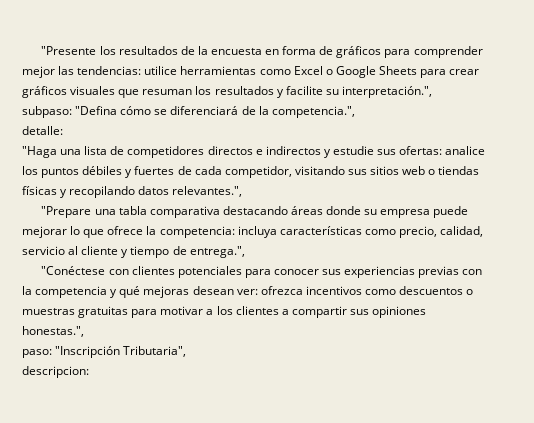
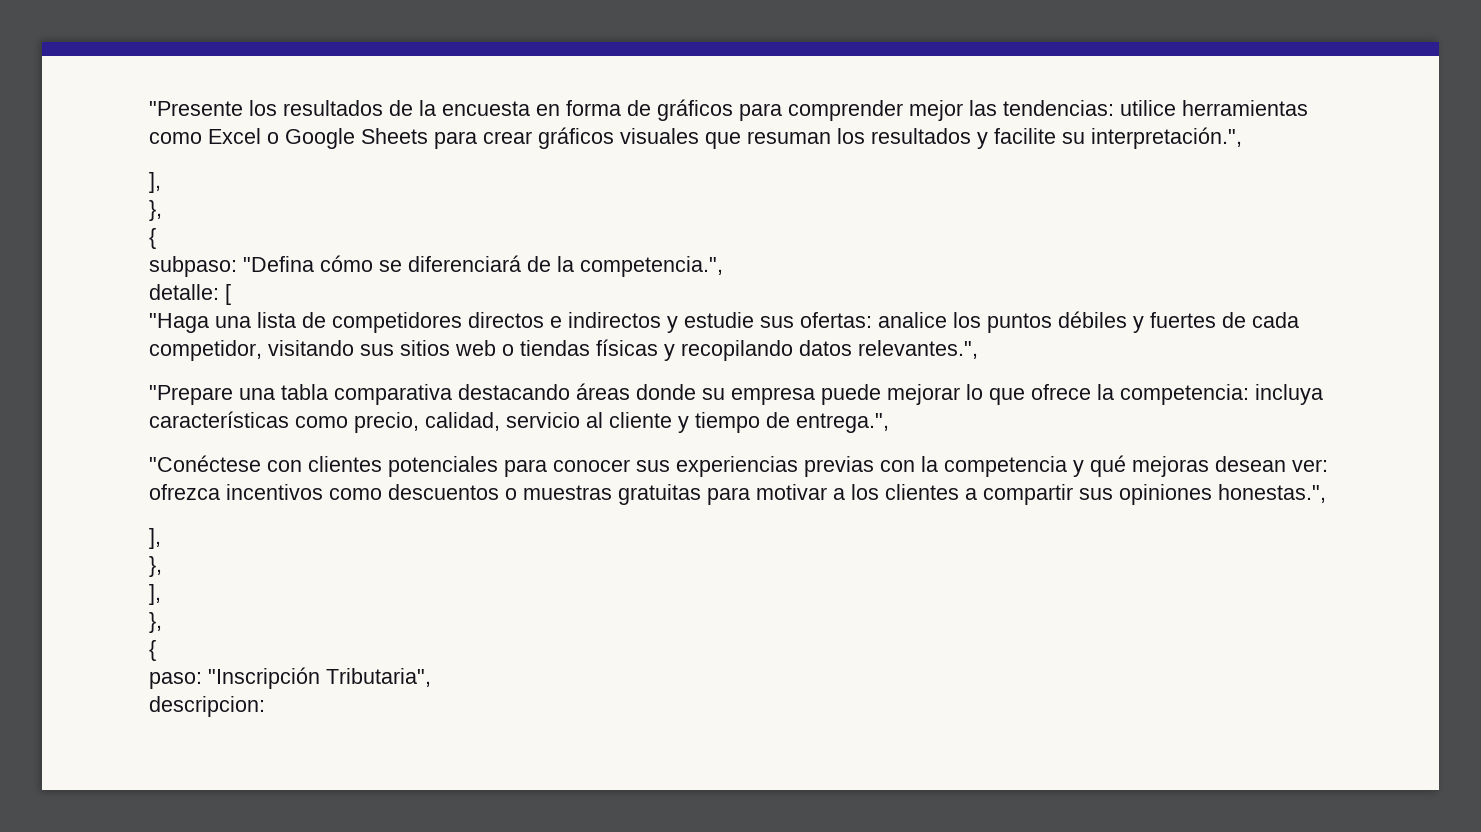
(432, 92) none -> [149,172,161,193] [149,200,162,221] [149,228,156,249] // ], // }, // {
(63, 130) none -> [225,284,231,305] [
(84, 331) none -> [149,528,161,549] [149,556,162,577] [149,584,161,605] [149,612,162,633] [149,640,156,661] // ], // }, // ], // }, // {

